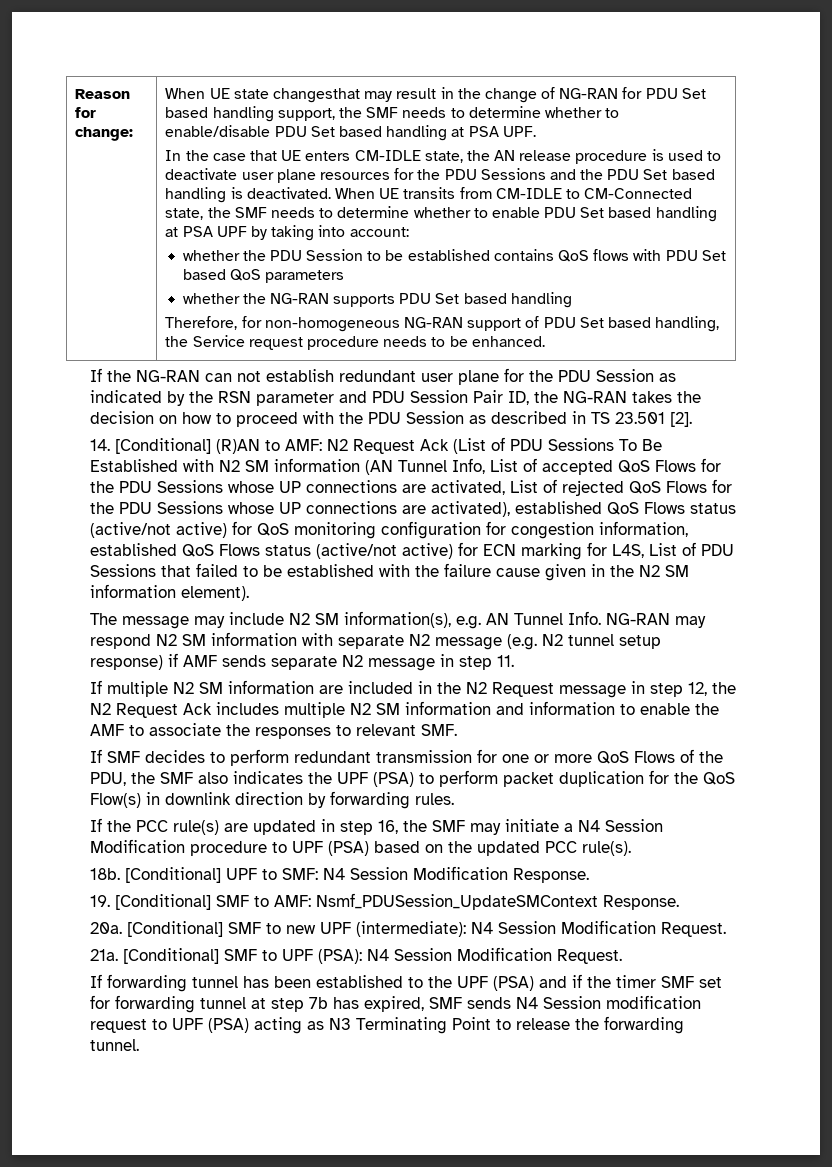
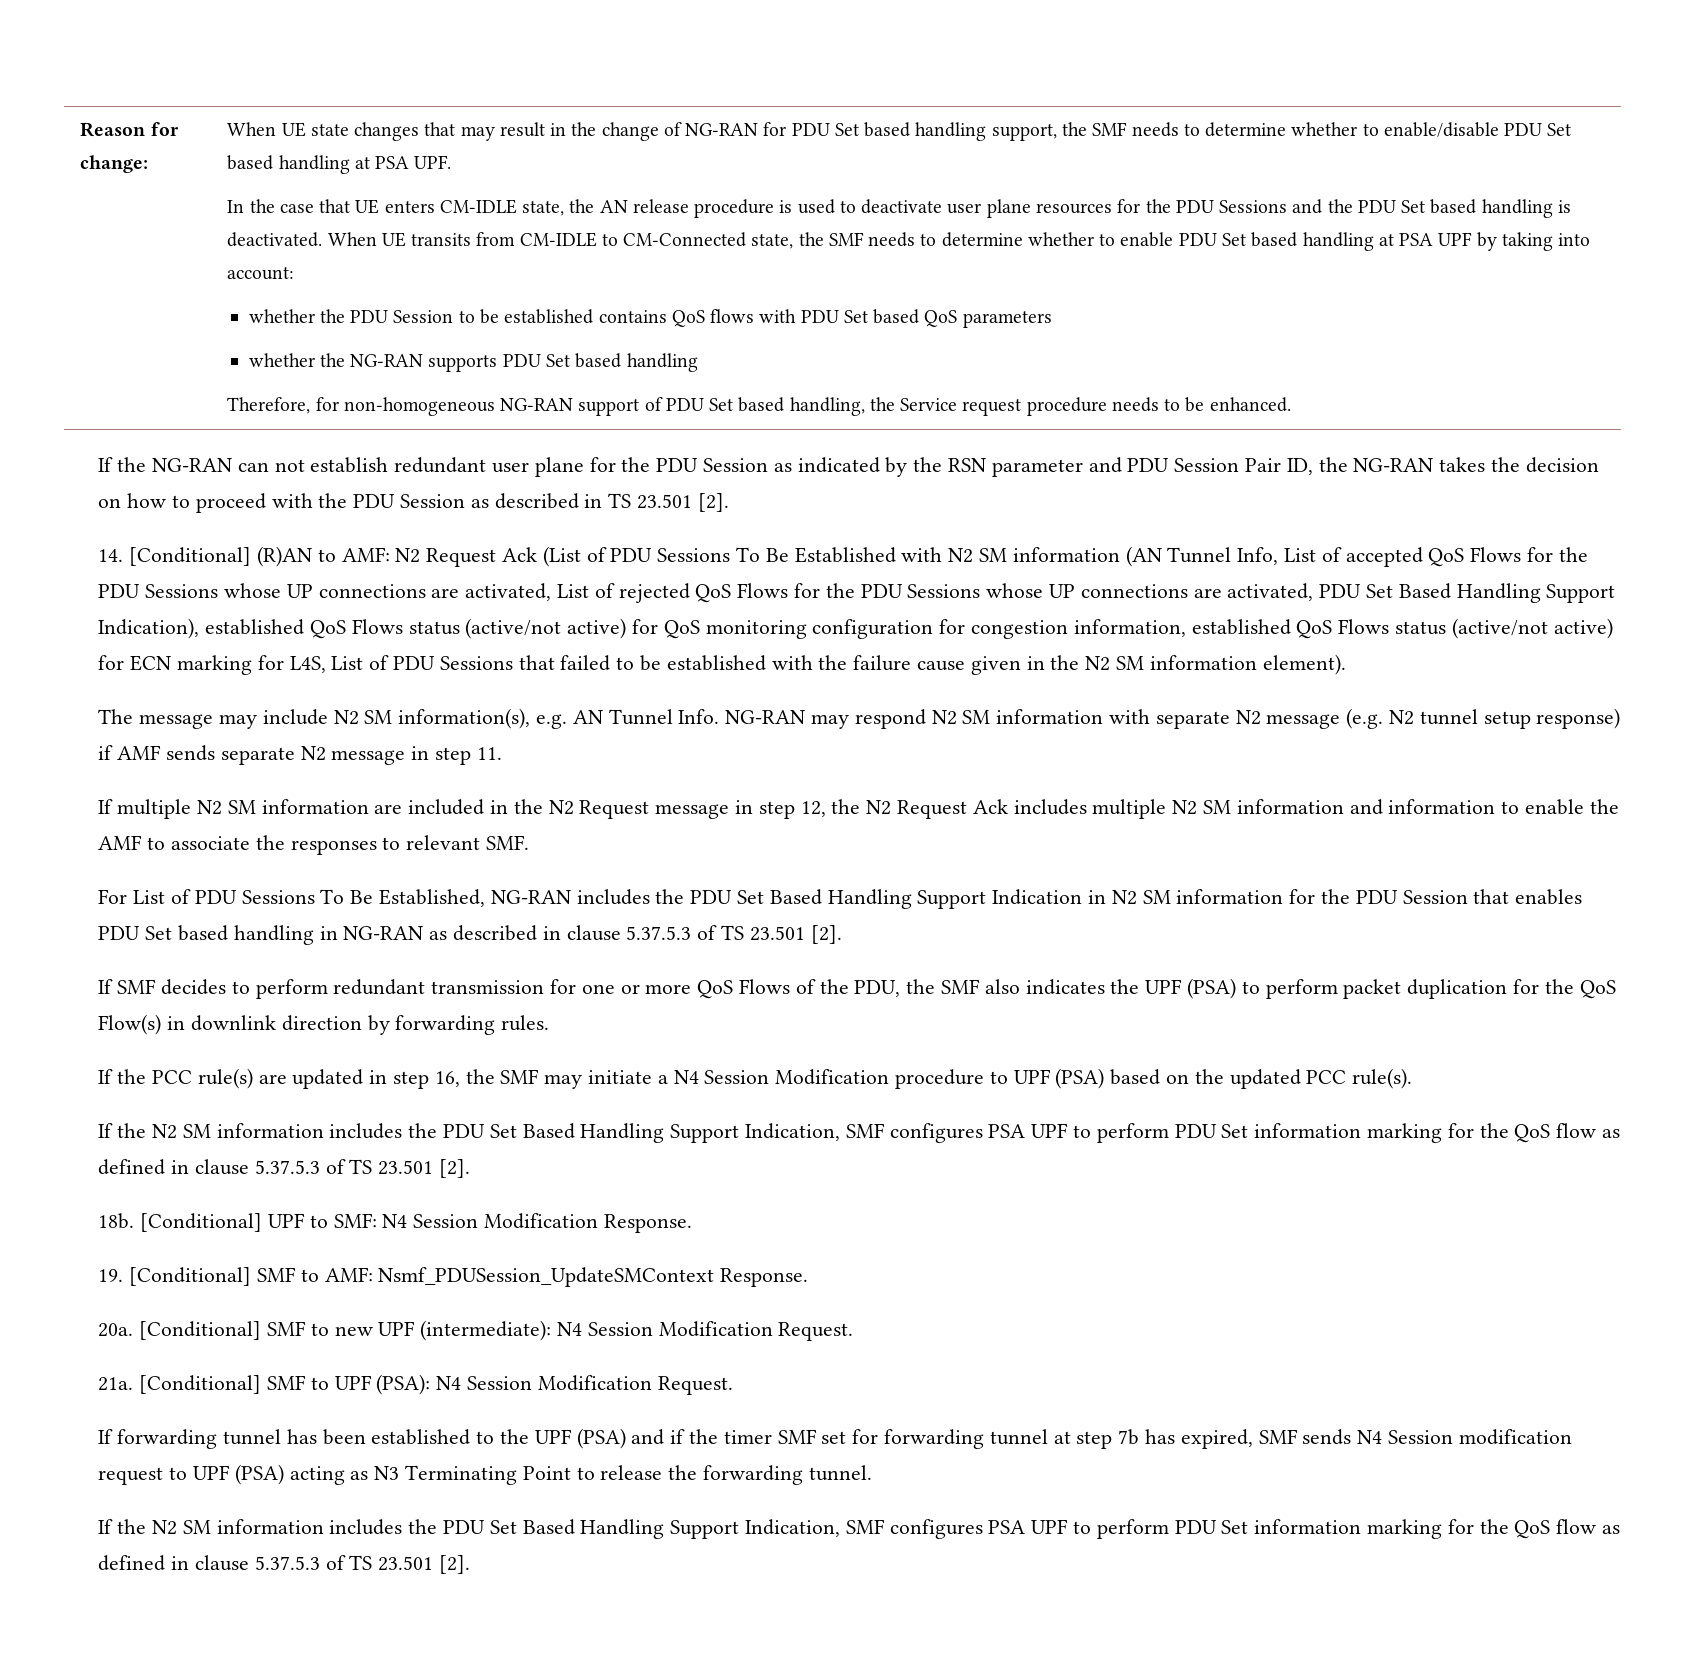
[272,88,360,103] changesthat -> [354,122,456,141] changes that
[430,501,510,517] activated), -> [1227,583,1616,603] [98,618,200,639] activated, PDU Set Based Handling Support Indication),
(457, 730) none -> [98,889,1583,909] [98,925,842,945] // For List of PDU Sessions To Be Established, NG-RAN includes the PDU Set Based Handling Support Indication in N2 SM information for the PDU Session that enables PDU Set based handling in NG-RAN as described in clause 5.37.5.3 of TS 23.501 [2].
(631, 848) none -> [98,1123,1621,1143] [98,1159,470,1178] // If the N2 SM information includes the PDU Set Based Handling Support Indication, SMF configures PSA UPF to perform PDU Set information marking for the QoS flow as defined in clause 5.37.5.3 of TS 23.501 [2].
(139, 1045) none -> [98,1519,1621,1539] [98,1555,470,1574] // If the N2 SM information includes the PDU Set Based Handling Support Indication, SMF configures PSA UPF to perform PDU Set information marking for the QoS flow as defined in clause 5.37.5.3 of TS 23.501 [2].

